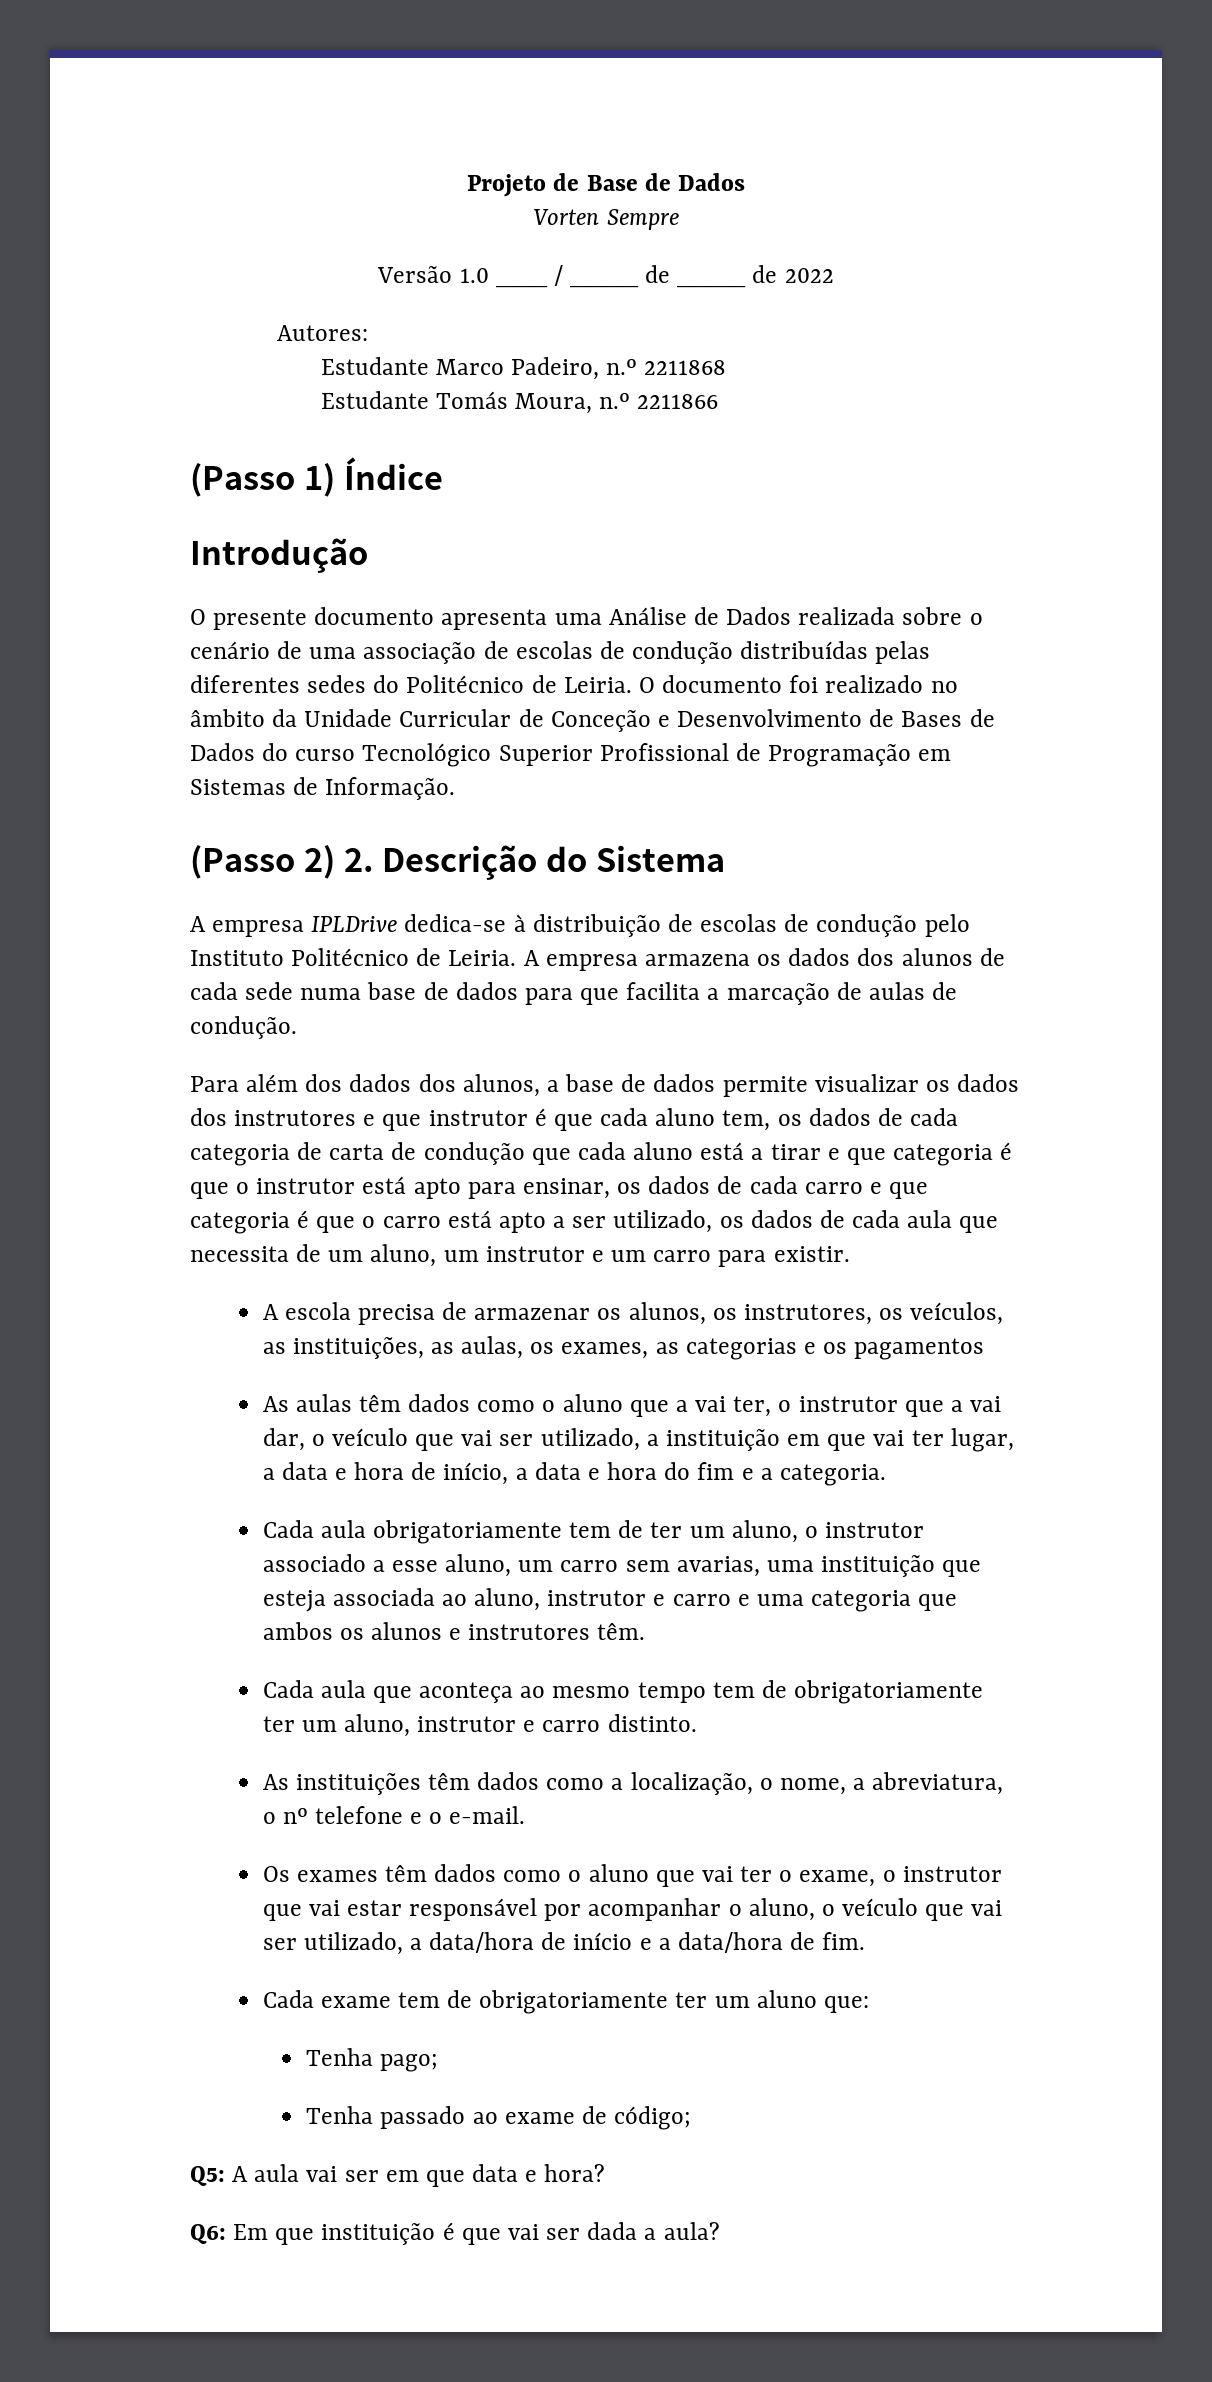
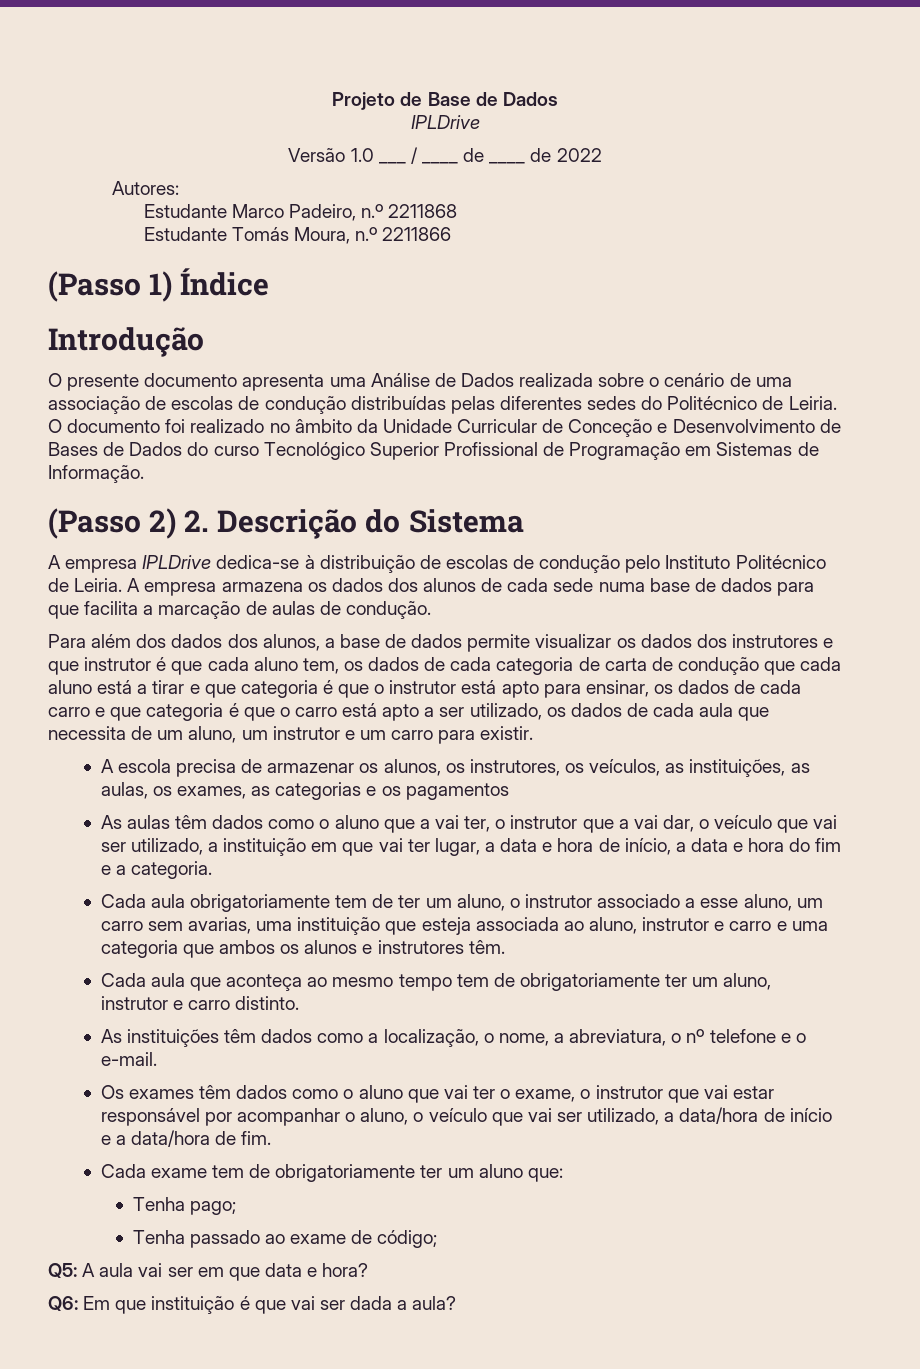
[533,209,679,230] Vorten Sempre -> [410,115,480,129] IPLDrive

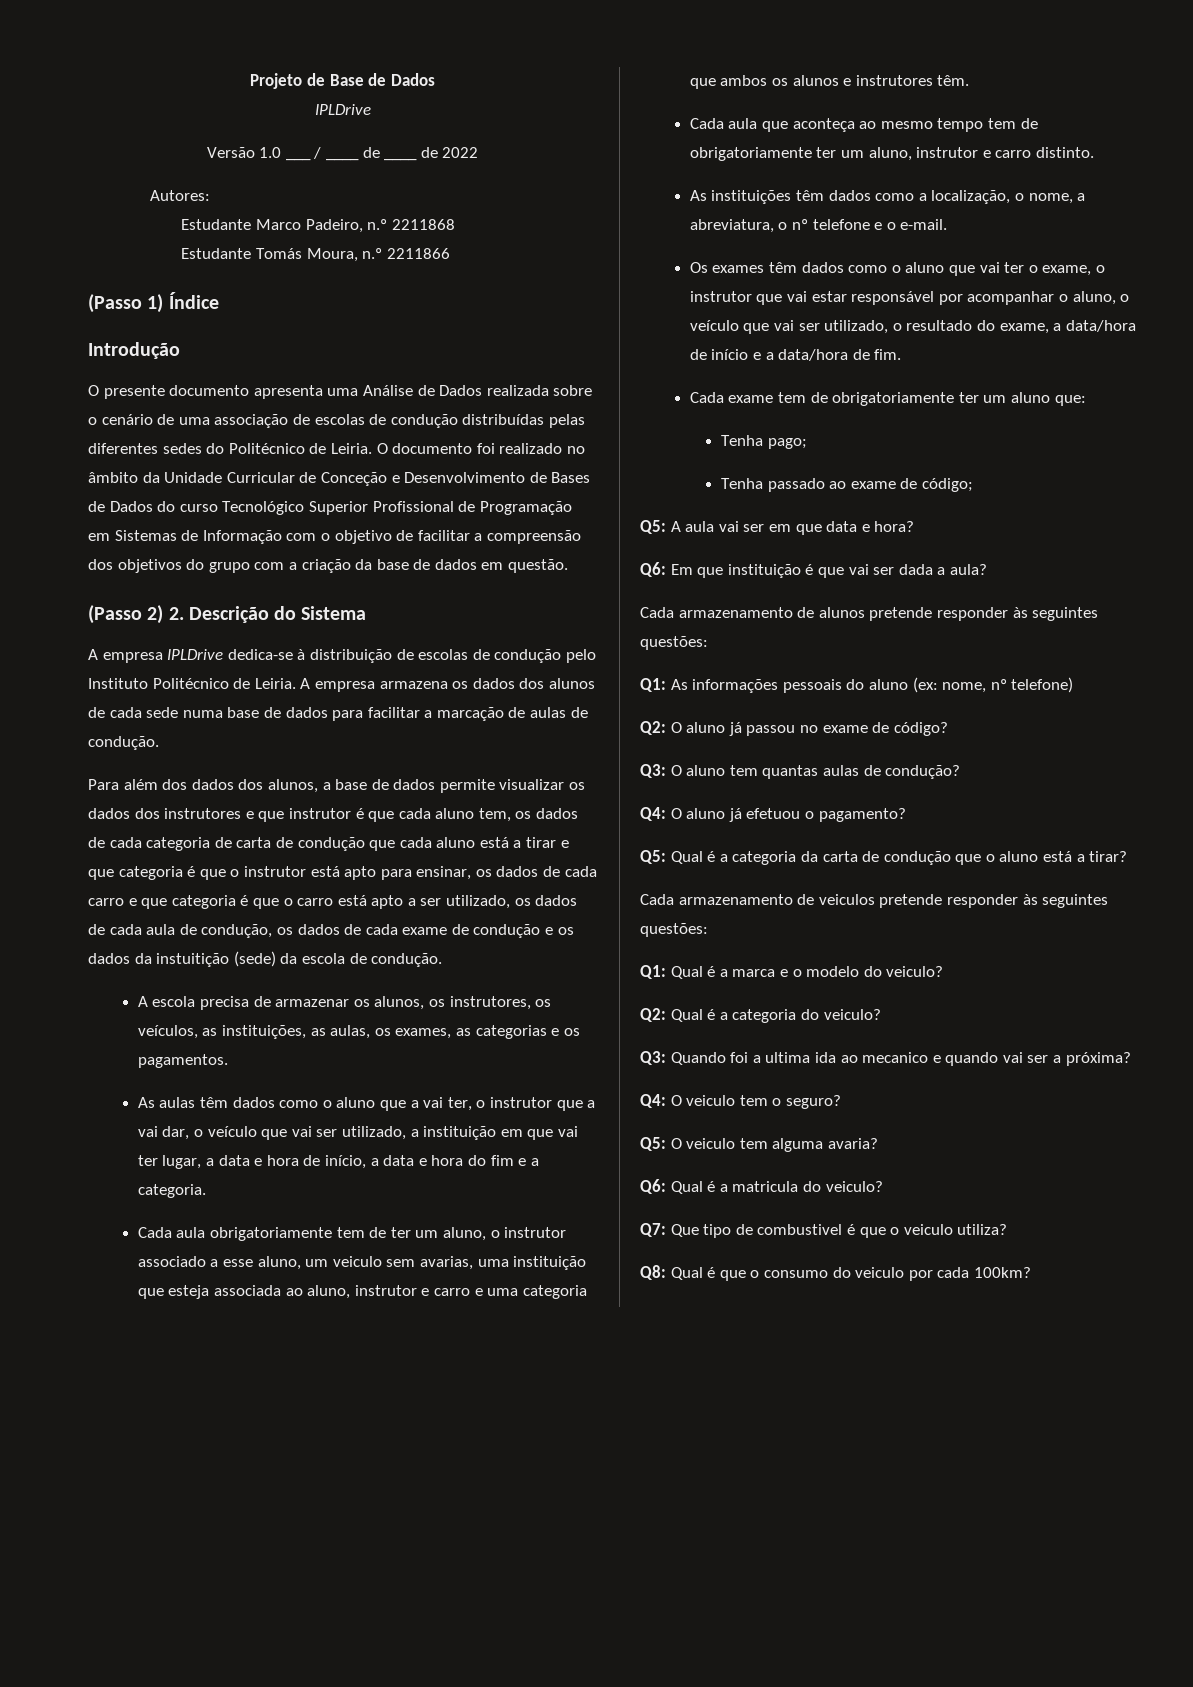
[48,465,144,483] Informação. -> [202,530,581,544] [88,559,569,573] Informação com o objetivo de facilitar a compreensão dos objetivos do grupo com a criação da base de dados em questão.
[48,601,139,619] que facilita -> [367,707,420,718] facilitar
[738,707,770,721] [48,726,534,744] que necessita de um aluno, um instrutor e um carro para existir. -> [179,924,574,938] [88,951,443,967] de condução, os dados de cada exame de condução e os dados da instuitição (sede) da escola de condução.
[405,783,509,800] pagamentos -> [137,1054,228,1068] pagamentos.
[100,921,143,931] carro -> [332,1256,382,1267] veiculo
(660, 1116) none -> [892,320,1049,334] o resultado do exame,
(457, 1303) none -> [640,607,1099,621] [640,636,708,650] [640,677,1074,693] [640,721,948,736] [640,764,961,779] [640,807,906,822] [640,850,1128,865] [640,894,1109,908] [640,923,708,937] [640,965,944,979] [640,1008,881,1023] [640,1051,1131,1066] [640,1094,841,1109] [640,1137,878,1152] [640,1179,883,1194] [640,1223,1008,1238] [640,1265,1031,1281] // Cada armazenamento de alunos pretende responder às seguintes questões: // Q1: As informações pessoais do aluno (ex: nome, nº telefone) // Q2: O aluno já passou no exame de código? // Q3: O aluno tem quantas aulas de condução? // Q4: O aluno já efetuou o pagamento? // Q5: Qual é a categoria da carta de condução que o aluno está a tirar? // Cada armazenamento de veiculos pretende responder às seguintes questões: // Q1: Qual é a marca e o modelo do veiculo? // Q2: Qual é a categoria do veiculo? // Q3: Quando foi a ultima ida ao mecanico e quando vai ser a próxima? // Q4: O veiculo tem o seguro? // Q5: O veiculo tem alguma avaria? // Q6: Qual é a matricula do veiculo? // Q7: Que tipo de combustivel é que o veiculo utiliza? // Q8: Qual é que o consumo do veiculo por cada 100km?

